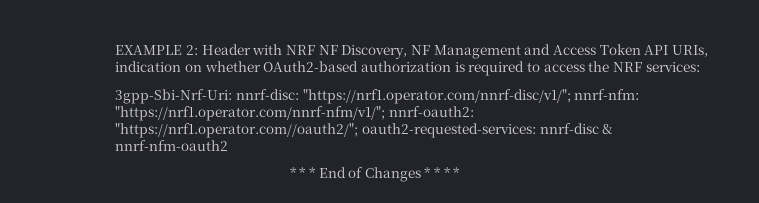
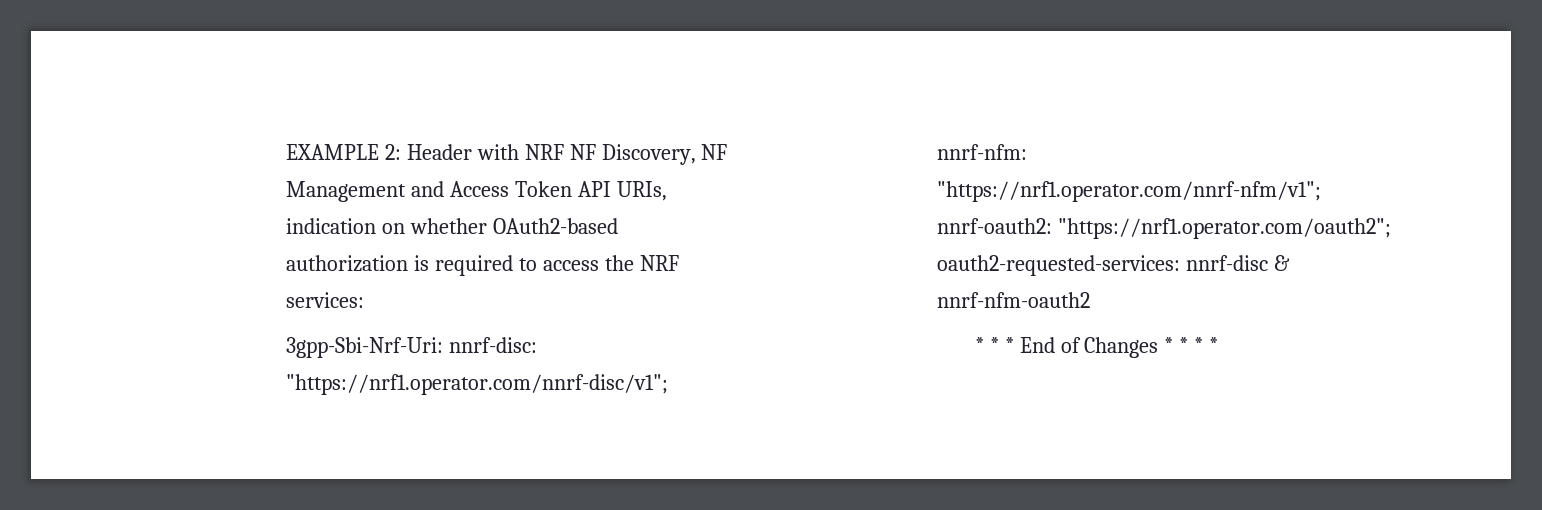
[302,89,640,104] [115,106,475,121] [115,123,359,138] "https://nrf1.operator.com/nnrf-disc/v1/"; nnrf-nfm: "https://nrf1.operator.com/nnrf-nfm/v1/"; nnrf-oauth2: "https://nrf1.operator.com//oauth2/"; -> [285,374,668,395] [936,144,1027,160] [936,181,1321,202] [936,218,1391,239] "https://nrf1.operator.com/nnrf-disc/v1"; nnrf-nfm: "https://nrf1.operator.com/nnrf-nfm/v1"; nnrf-oauth2: "https://nrf1.operator.com/oauth2";

